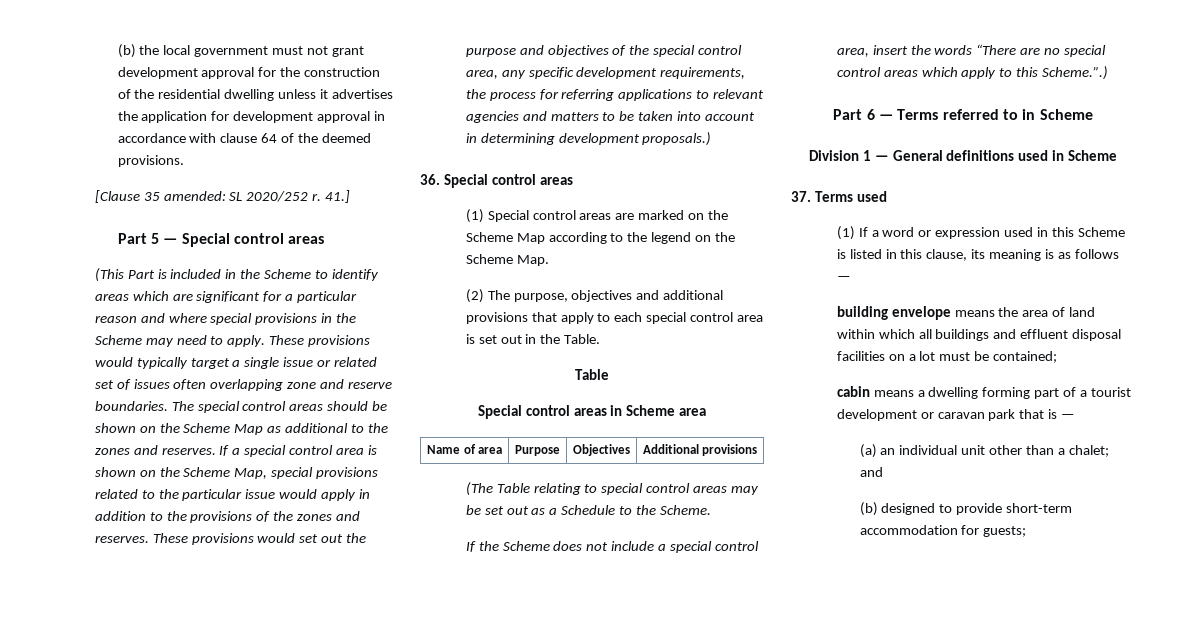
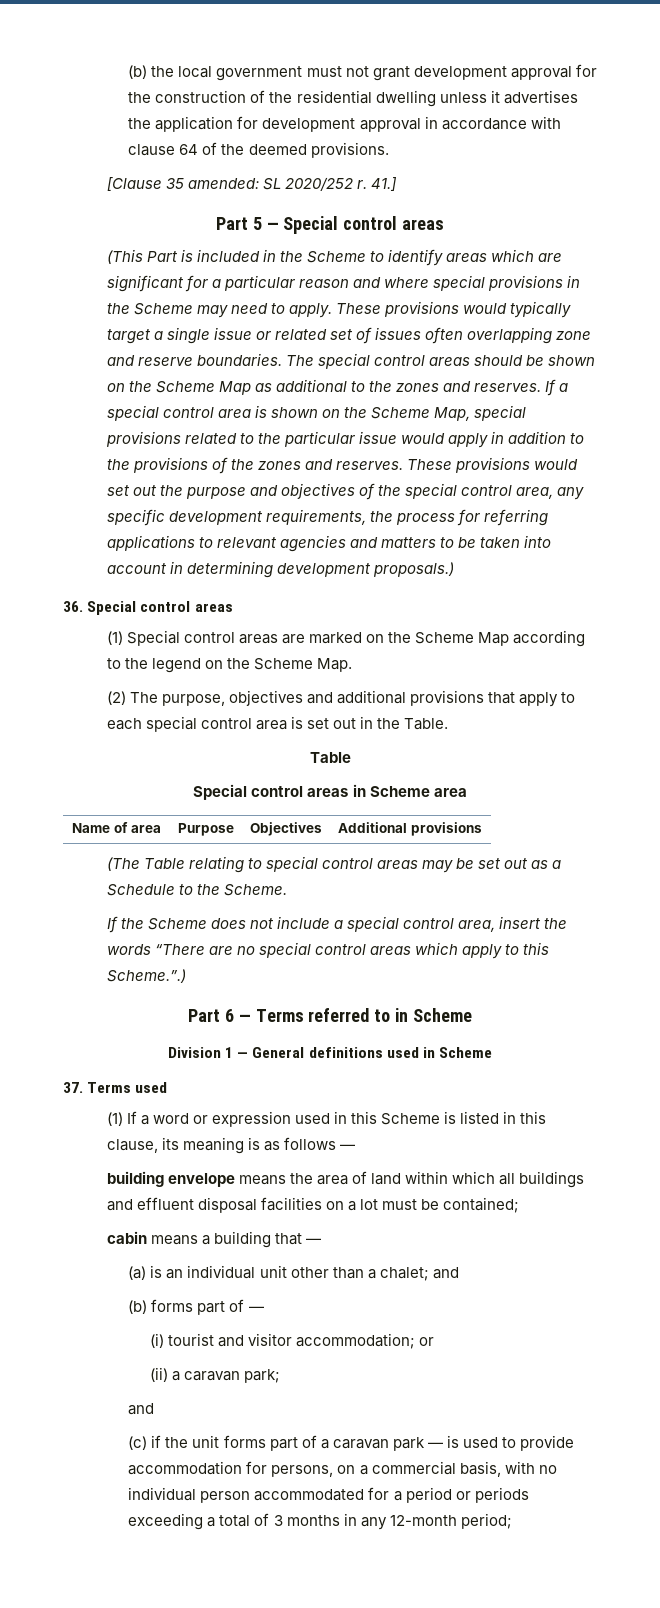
[928,387,1131,399] [836,409,1058,421] dwelling forming part of a tourist development or caravan park that is -> [213,1231,302,1248] building that
(877, 451) none -> [150,1265,163,1278] is
[881,503,936,515] designed -> [151,1299,264,1315] [150,1333,435,1349] [150,1367,281,1383] [128,1403,155,1415] [128,1435,498,1451] forms part of — // (i) tourist and visitor accommodation; or // (ii) a caravan park; // and // (c) if the unit forms part of a caravan park — is used
[1006,503,1073,513] short-term -> (575, 1443) none
[983,526,1027,537] guests; -> [271,1461,557,1477] [128,1487,529,1503] [128,1513,512,1530] persons, on a commercial basis, with no individual person accommodated for a period or periods exceeding a total of 3 months in any 12-month period;

